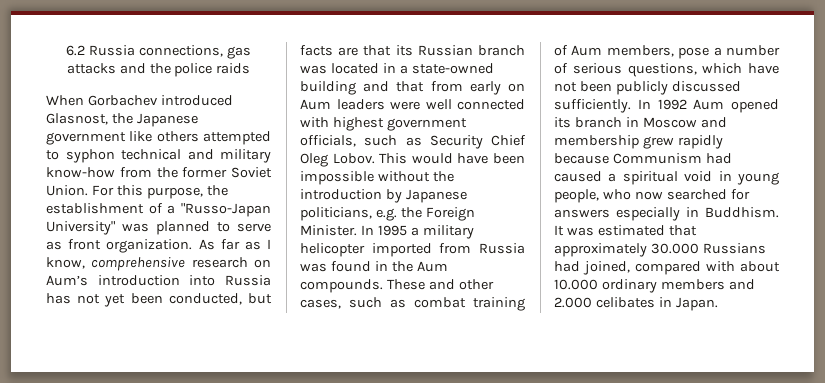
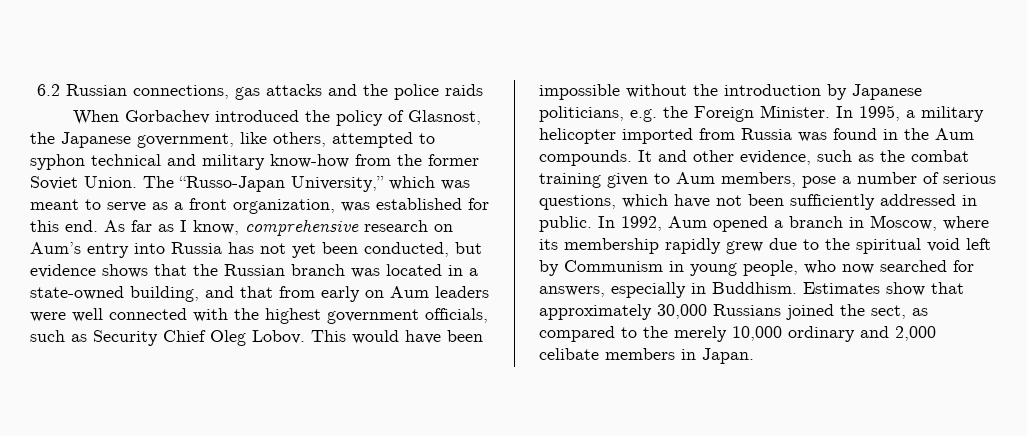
[89,45,136,56] Russia -> [65,84,127,96] Russian
[46,113,198,127] [46,131,199,145] Glasnost, the Japanese government like others -> [304,110,481,126] [30,132,326,148] the policy of Glasnost, the Japanese government, like others,
[91,185,228,199] [46,203,271,217] [46,221,271,235] [46,239,193,253] For this purpose, the establishment of a "Russo-Japan University" was planned to serve as front organization. -> [143,176,470,192] [30,198,489,214] [30,220,98,232] The “Russo-Japan University,” which was meant to serve as a front organization, was established for this end.
[97,275,180,286] introduction -> [87,243,129,258] entry
[300,45,413,56] facts are that its -> [30,264,218,278] evidence shows that the
[300,81,356,95] building -> [130,286,199,302] building,
(329, 122) none -> [234,308,259,320] the
[377,225,407,236] 1995 -> [859,105,900,121] 1995,
[386,279,425,290] These -> [638,150,652,162] It
[300,297,406,309] cases, such as -> [740,150,905,165] evidence, such as the
[554,45,568,56] of -> [607,173,670,188] given to
[615,81,741,95] [554,99,687,113] publicly discussed sufficiently. In 1992 -> [790,194,977,210] [539,216,662,232] sufficiently addressed in public. In 1992,
[554,117,571,128] its -> [774,220,783,228] a
[642,117,727,128] [554,135,723,149] [554,153,732,164] [554,171,713,185] Moscow and membership grew rapidly because Communism had caused a spiritual void -> [870,215,989,231] [539,238,991,254] [539,260,663,276] Moscow, where its membership rapidly grew due to the spiritual void left by Communism
[554,209,610,218] answers -> [539,286,605,297] answers,
[554,225,697,236] [554,243,766,257] [554,261,780,275] [554,279,755,293] [554,297,655,308] It was estimated that approximately 30.000 Russians had joined, compared with about 10.000 ordinary members and 2.000 celibates -> [803,282,964,296] [539,304,928,320] [539,326,936,342] [539,348,675,360] Estimates show that approximately 30,000 Russians joined the sect, as compared to the merely 10,000 ordinary and 2,000 celibate members

